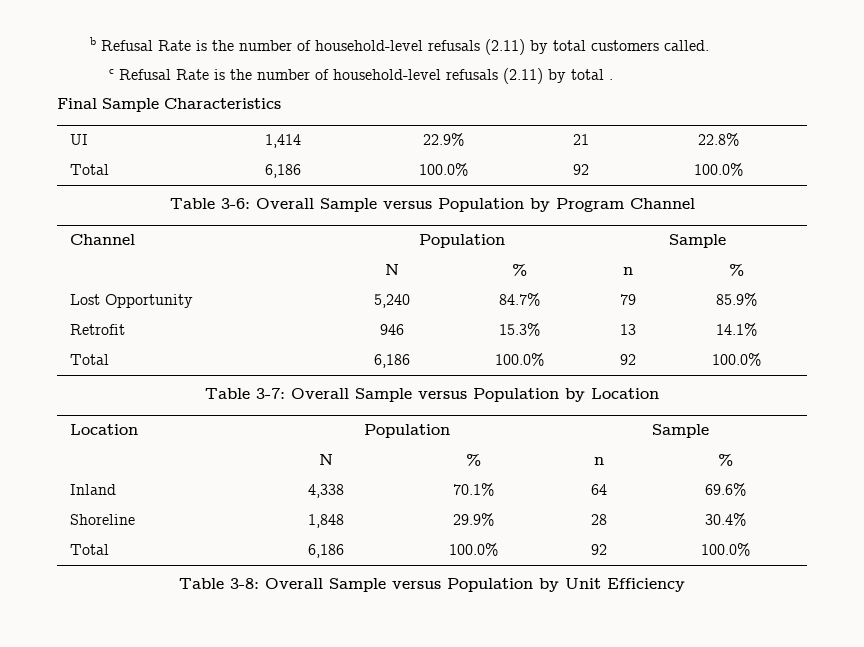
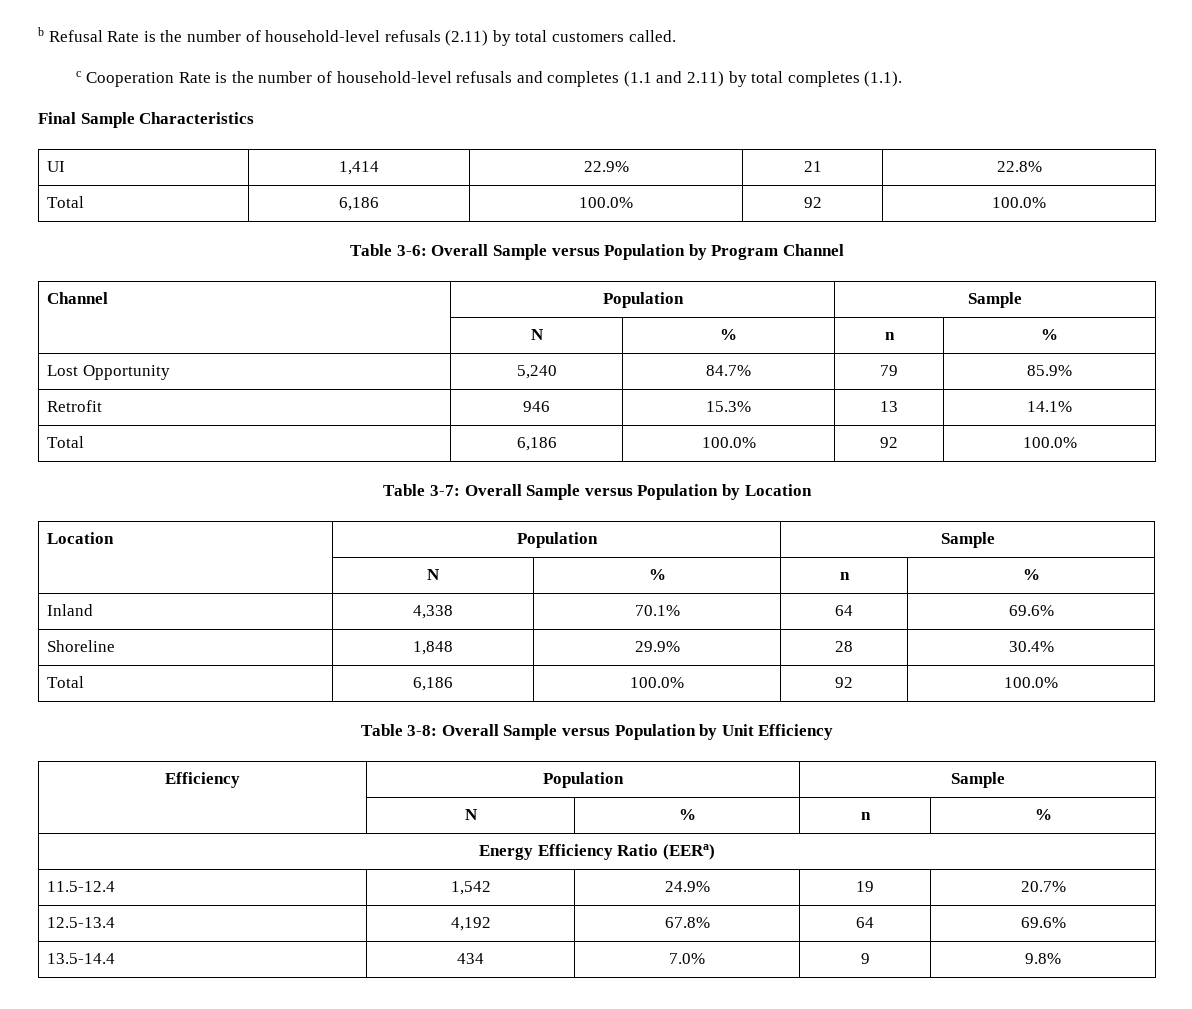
[118,68,613,84] Refusal Rate is the number of household-level refusals (2.11) by total . -> [85,71,903,87] Cooperation Rate is the number of household-level refusals and completes (1.1 and 2.11) by total completes (1.1).
(685, 585) none -> [165,772,240,788] [543,772,624,788] [950,772,1005,788] [464,809,478,820] [678,809,696,820] [860,812,871,820] [1034,809,1052,820] [479,844,715,860] [47,881,116,892] [450,881,491,895] [664,881,710,892] [855,881,874,892] [1020,881,1066,892] [47,917,116,928] [450,917,491,931] [664,917,710,928] [855,917,874,928] [1020,917,1066,928] [47,953,116,964] [457,953,484,964] [668,953,705,964] [860,953,870,964] [1025,953,1061,964] // Efficiency | Population | Sample // | N | % | n | % // Energy Efficiency Ratio (EERa) // 11.5-12.4 | 1,542 | 24.9% | 19 | 20.7% // 12.5-13.4 | 4,192 | 67.8% | 64 | 69.6% // 13.5-14.4 | 434 | 7.0% | 9 | 9.8%

